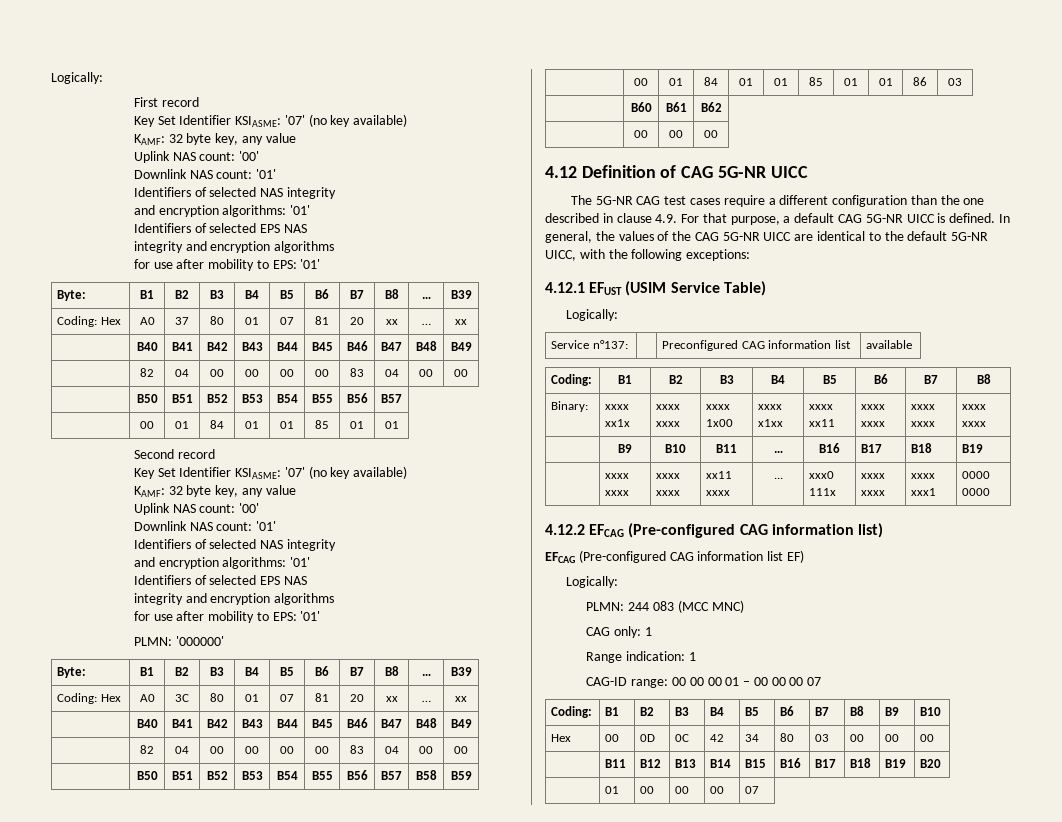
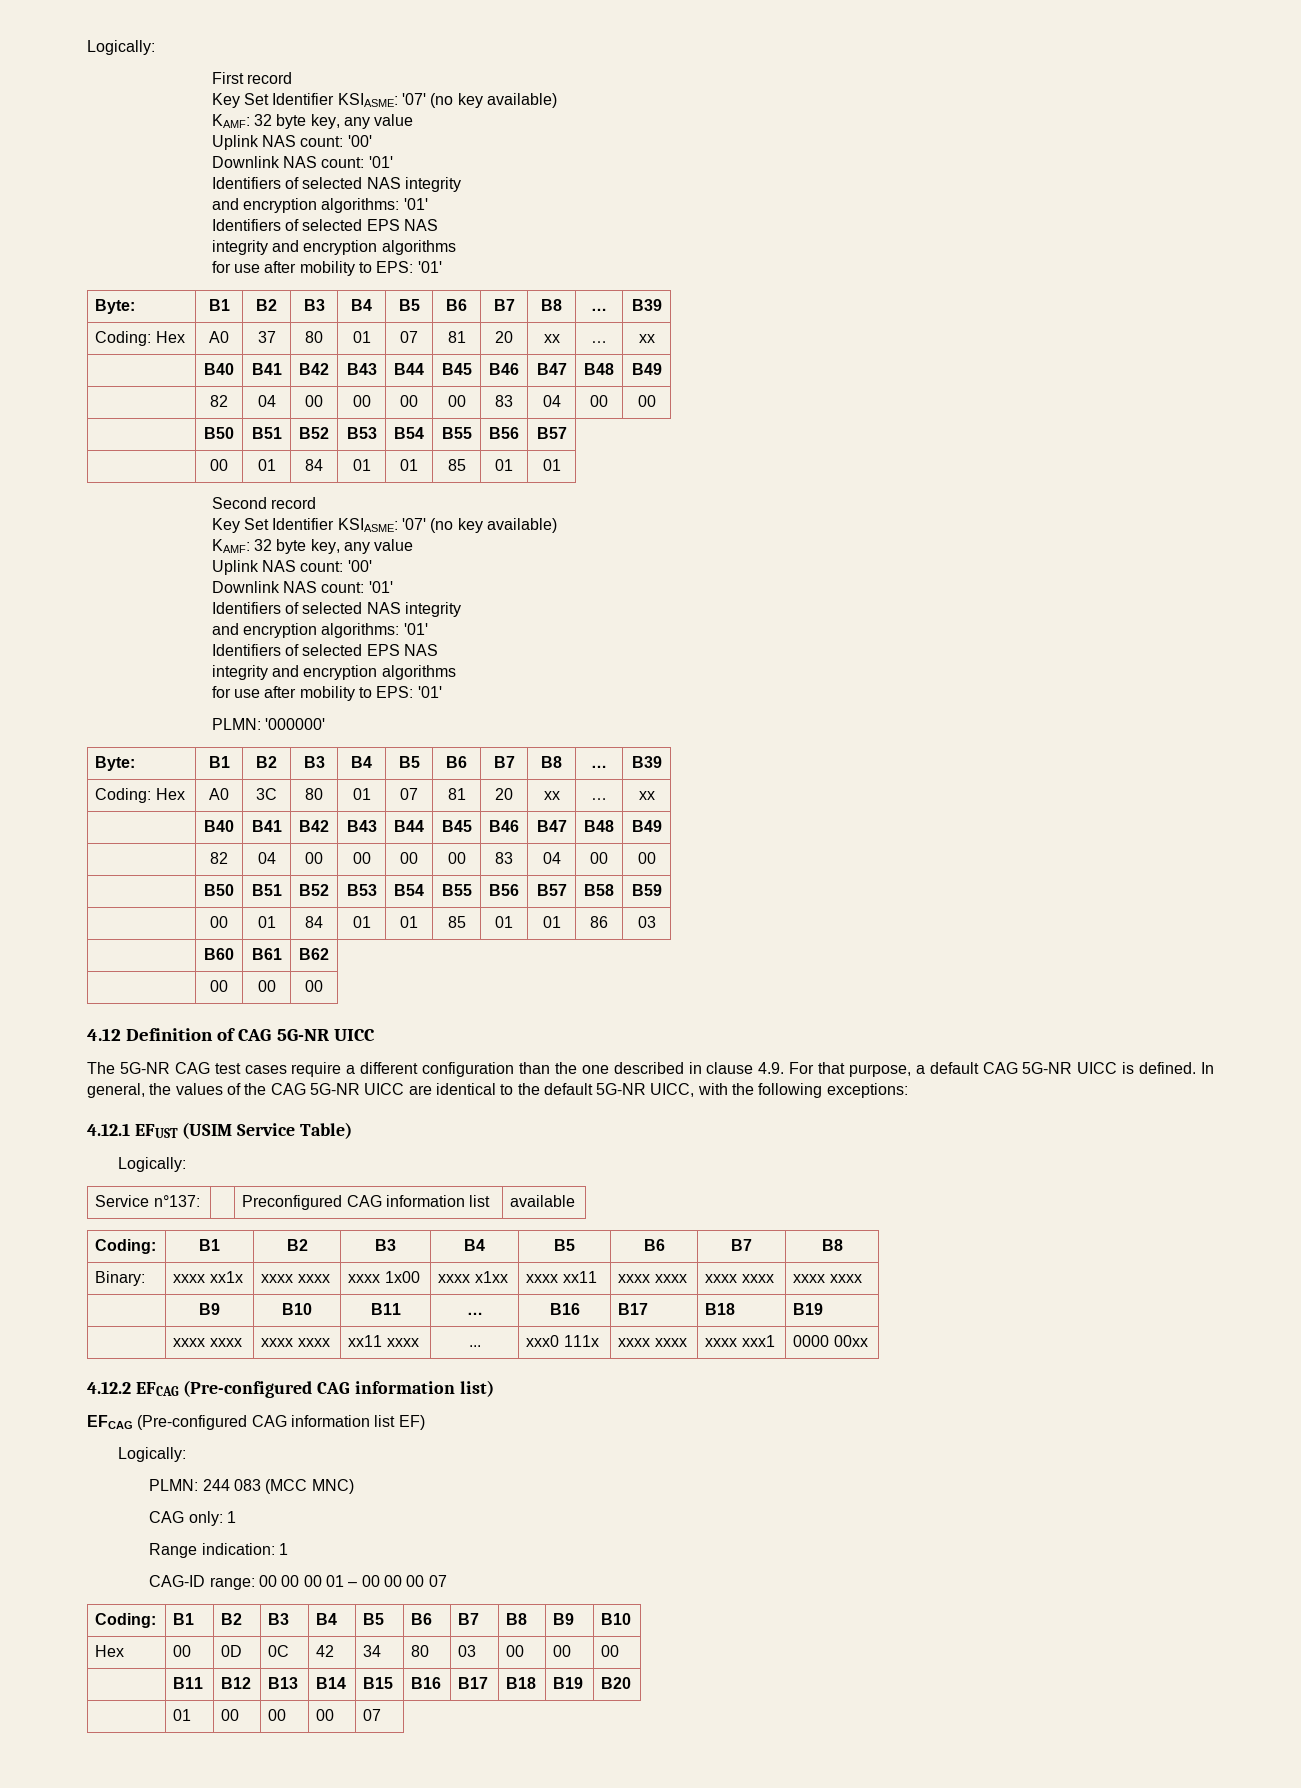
[962,488,991,496] 0000 -> [833,1335,868,1347] 00xx

